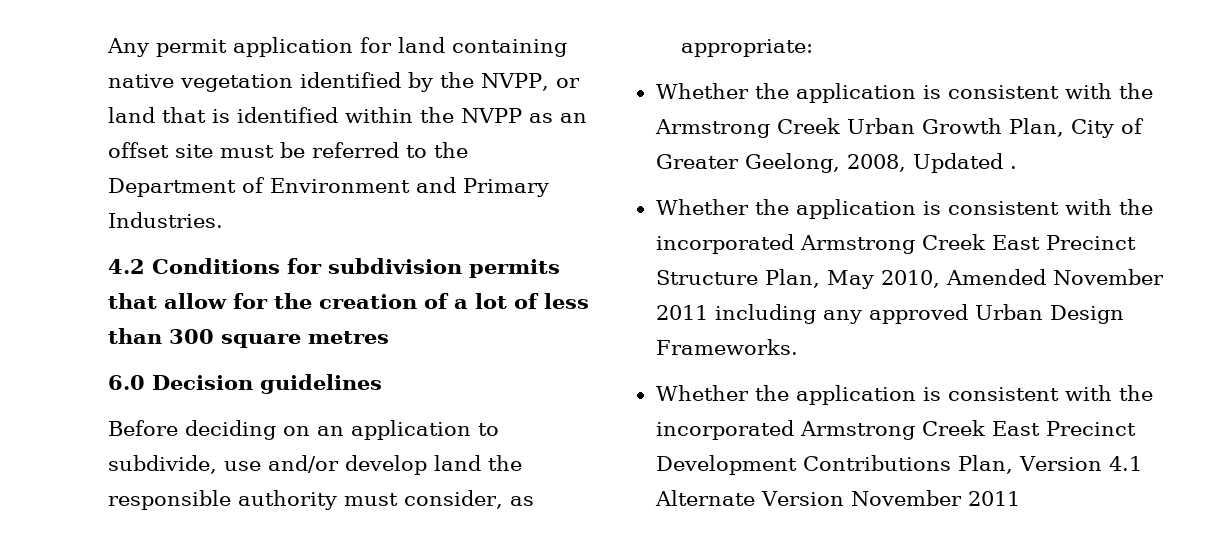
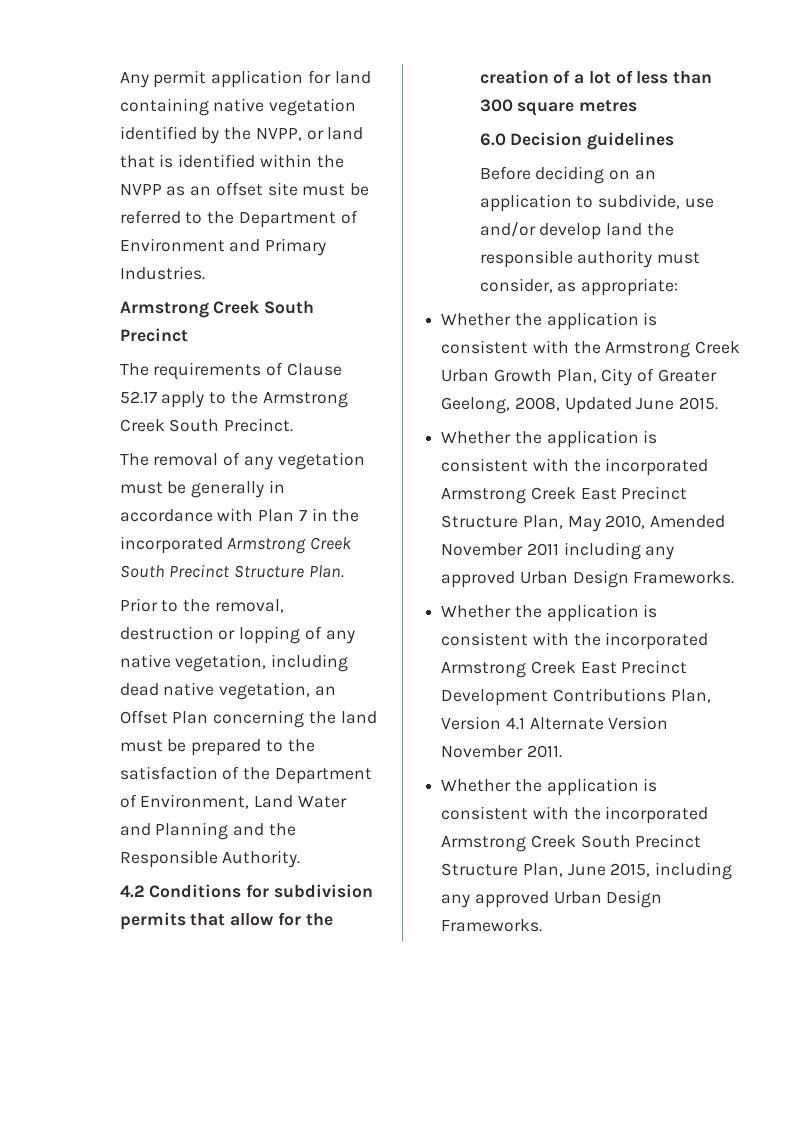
(223, 220) none -> [119,301,315,318] [119,328,188,342] [119,362,342,380] [119,391,348,408] [119,418,294,432] [119,452,365,470] [119,480,285,498] [119,508,360,522] [119,536,352,554] [119,564,344,578] [119,598,284,613] [119,626,355,644] [119,654,349,672] [119,682,336,700] [119,710,377,728] [119,739,315,756] [119,766,372,784] [119,794,347,809] [119,822,296,840] [119,850,301,868] // Armstrong Creek South Precinct // The requirements of Clause 52.17 apply to the Armstrong Creek South Precinct. // The removal of any vegetation must be generally in accordance with Plan 7 in the incorporated Armstrong Creek South Precinct Structure Plan. // Prior to the removal, destruction or lopping of any native vegetation, including dead native vegetation, an Offset Plan concerning the land must be prepared to the satisfaction of the Department of Environment, Land Water and Planning and the Responsible Authority.
[1009,166,1017,169] . -> [636,397,719,410] June 2015.
[967,491,1020,506] 2011 -> [526,745,562,758] [441,778,658,796] [441,806,709,824] [441,834,702,852] [441,862,733,880] [441,890,663,908] [441,919,543,932] 2011. // Whether the application is consistent with the incorporated Armstrong Creek South Precinct Structure Plan, June 2015, including any approved Urban Design Frameworks.

